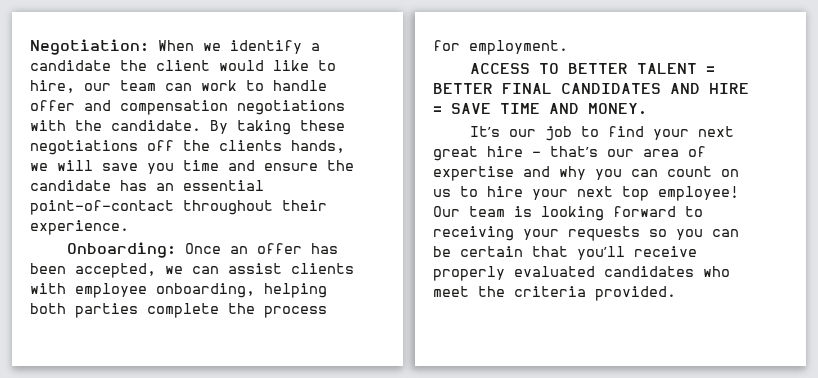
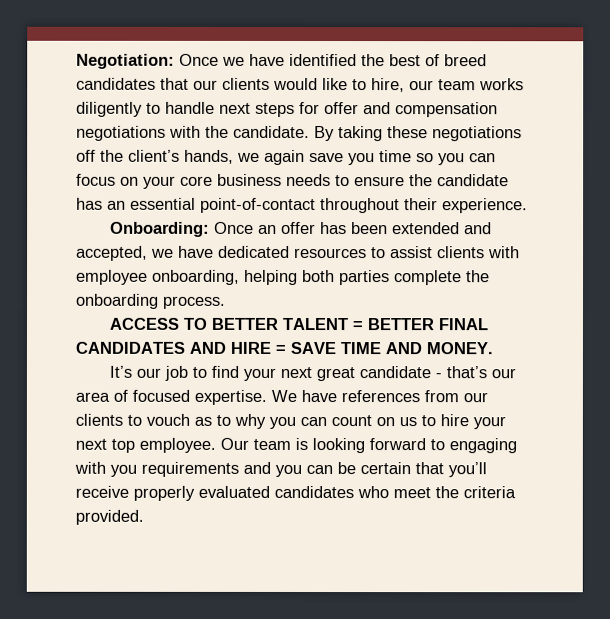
[158,40,320,54] [30,60,210,71] When we identify a candidate the client -> [179,53,487,67] [76,77,270,90] Once we have identified the best of breed candidates that our clients
[165,80,327,91] can work to handle -> [479,78,524,91] [76,101,320,117] works diligently to handle next steps for
[219,140,282,151] clients -> [128,149,180,162] client’s
[57,160,93,171] will -> [264,149,305,165] again
[228,160,255,171] and -> [416,153,496,166] [76,173,350,189] so you can focus on your core business needs to
[75,263,219,278] accepted, we can -> [391,222,492,235] [76,245,386,261] extended and accepted, we have dedicated resources to
[264,306,327,318] [433,40,568,55] process for employment. -> [76,293,226,309] onboarding process.
[487,146,523,157] hire -> [358,366,431,379] candidate
[433,166,550,181] expertise and -> [132,389,488,405] [75,413,231,426] focused expertise. We have references from our clients to vouch as to
[658,186,739,201] employee! -> [139,437,216,453] employee.
[433,226,667,241] receiving your requests so -> [449,438,517,454] [74,461,271,477] engaging with you requirements and

